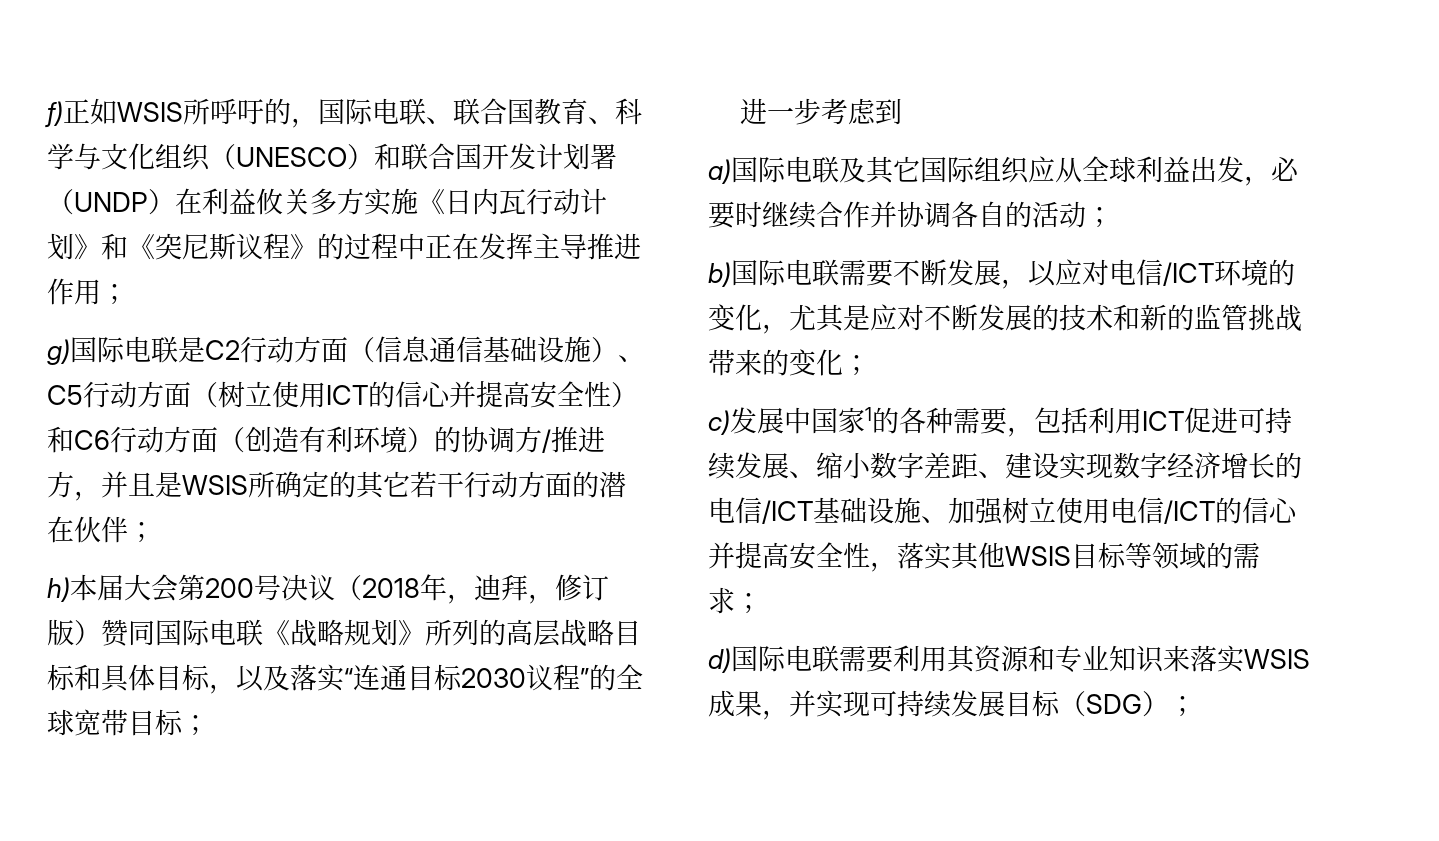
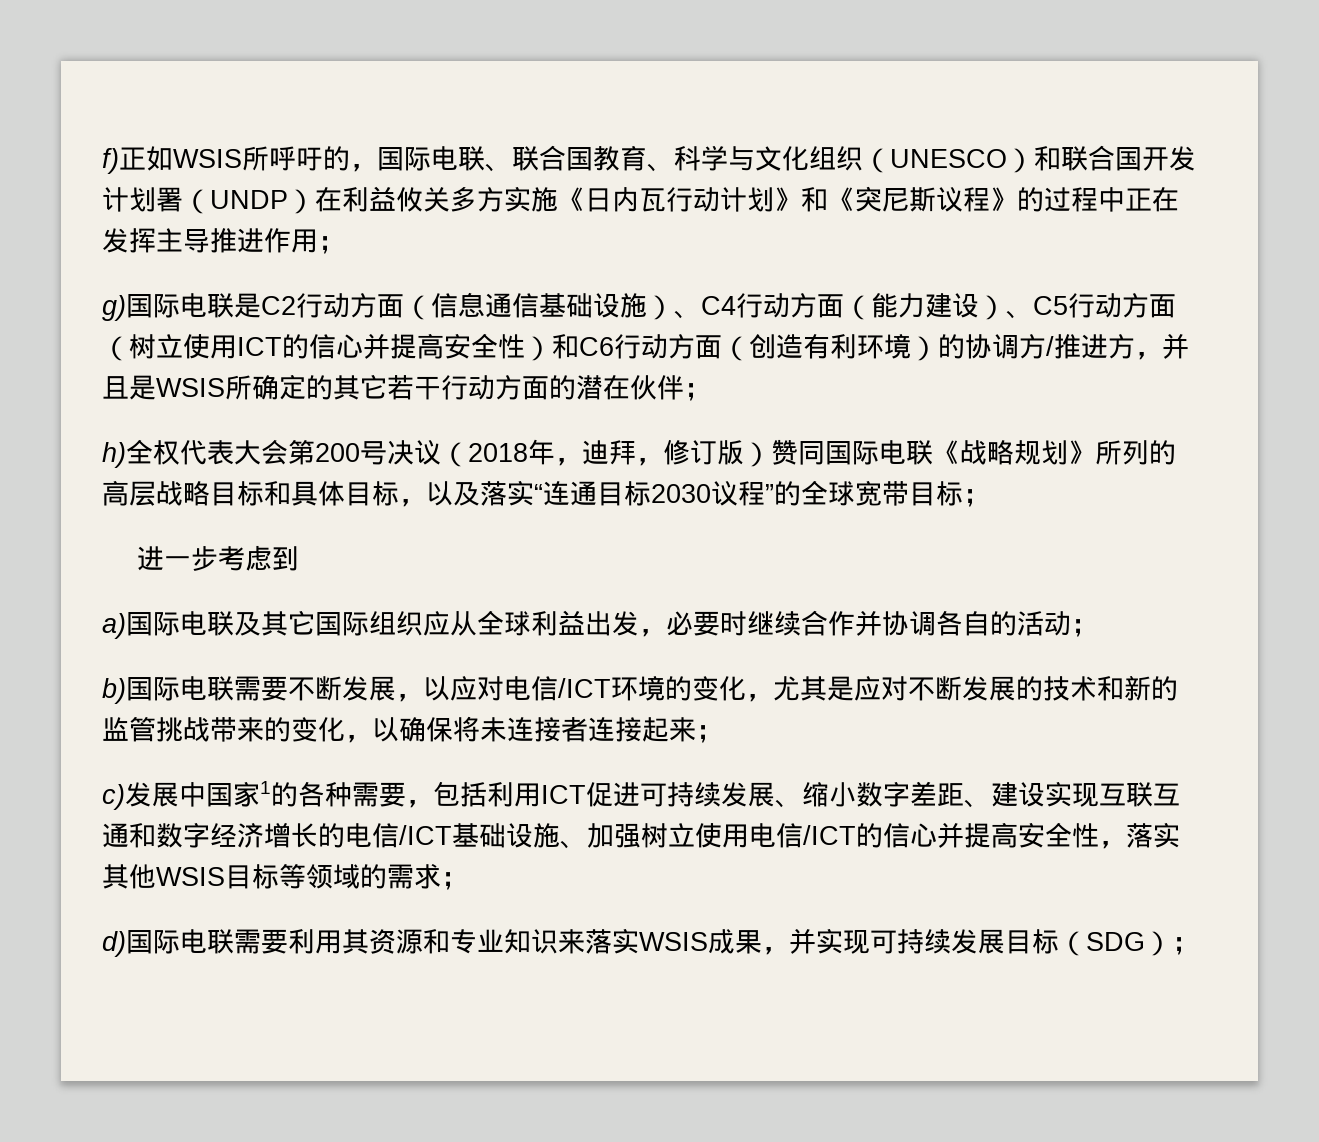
(645, 358) none -> [701,293,1033,320] C4行动方面（能力建设）、
[70,574,124,601] 本届 -> [126,439,234,465] 全权代表
(843, 362) none -> [345,716,696,743] ，以确保将未连接者连接起来
(1113, 466) none -> [1099,782,1180,807] [102,823,156,848] 互联互通和

